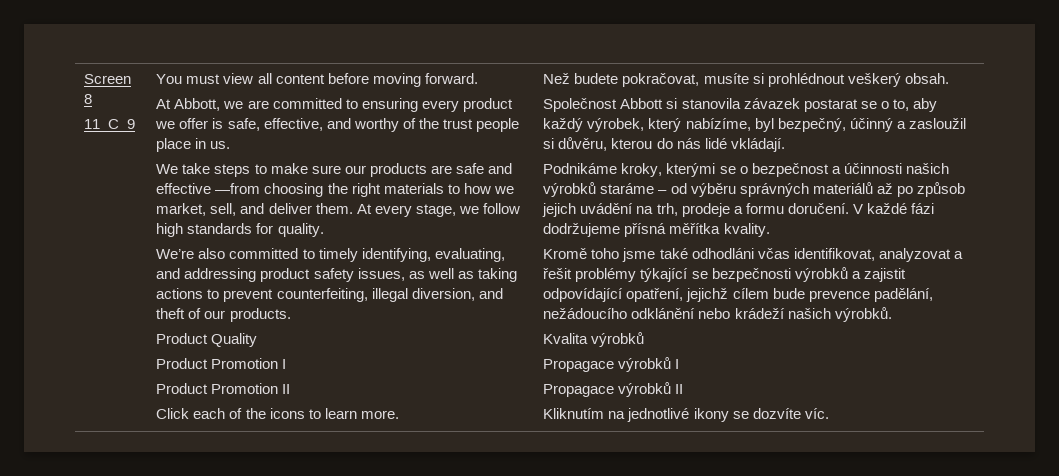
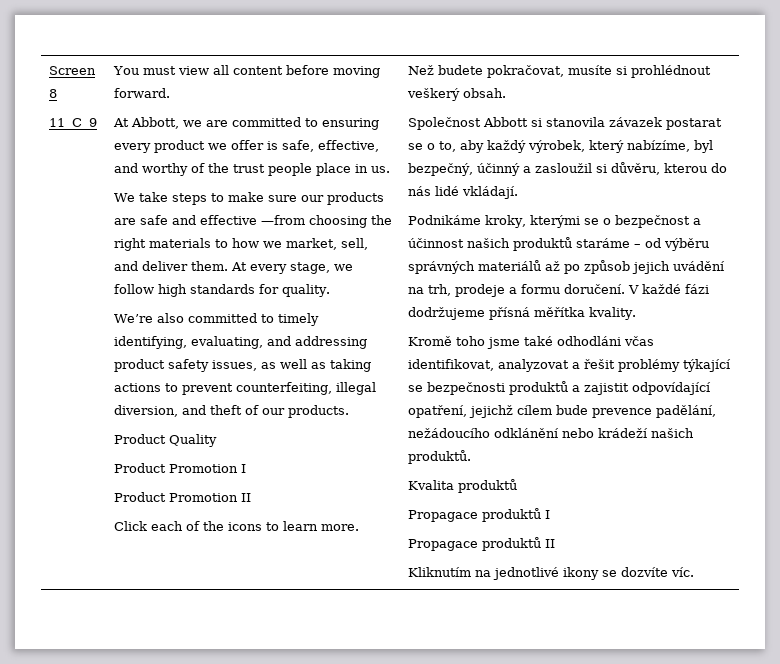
[843,163,949,174] [543,182,597,197] účinnosti našich výrobků -> [407,237,572,251] účinnost našich produktů
[794,267,848,282] výrobků -> [508,381,568,395] produktů
[834,307,892,322] výrobků. -> [407,450,471,464] produktů.
[591,332,645,347] [543,357,672,372] výrobků // Propagace výrobků -> [457,479,517,493] [407,508,541,522] produktů // Propagace produktů
[618,382,672,397] výrobků -> [481,537,541,551] produktů

